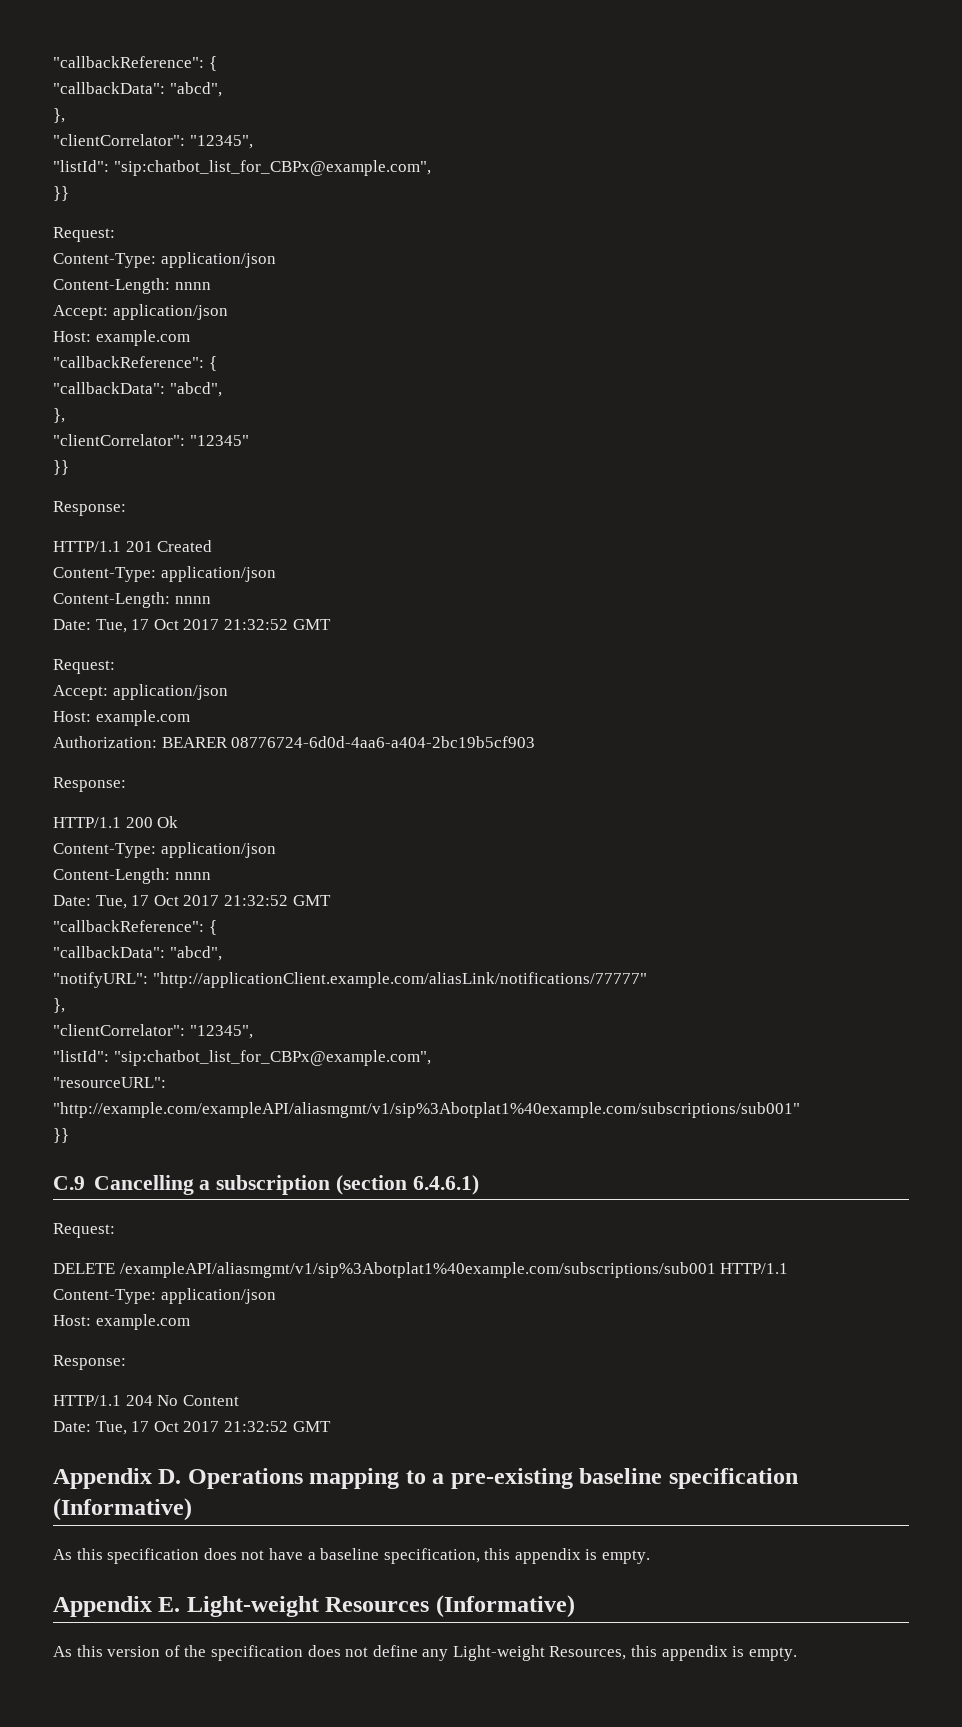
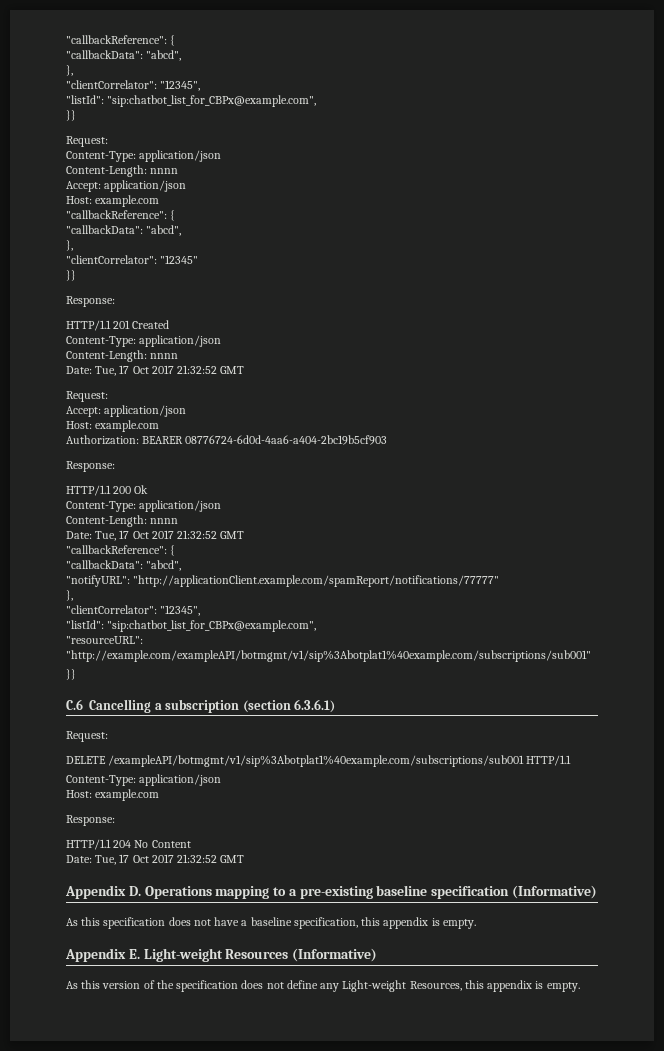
[152,972,647,988] "http://applicationClient.example.com/aliasLink/notifications/77777" -> [133,575,500,587] "http://applicationClient.example.com/spamReport/notifications/77777"
[53,1102,800,1118] [53,1128,69,1143] [53,1176,85,1190] "http://example.com/exampleAPI/aliasmgmt/v1/sip%3Abotplat1%40example.com/subscriptions/sub001" // }} // C.9 -> [66,650,591,662] [66,669,76,680] [66,699,83,710] "http://example.com/exampleAPI/botmgmt/v1/sip%3Abotplat1%40example.com/subscriptions/sub001" // }} // C.6
[412,1175,479,1195] 6.4.6.1) -> [294,699,336,713] 6.3.6.1)
[119,1262,716,1278] /exampleAPI/aliasmgmt/v1/sip%3Abotplat1%40example.com/subscriptions/sub001 -> [108,755,525,767] /exampleAPI/botmgmt/v1/sip%3Abotplat1%40example.com/subscriptions/sub001

